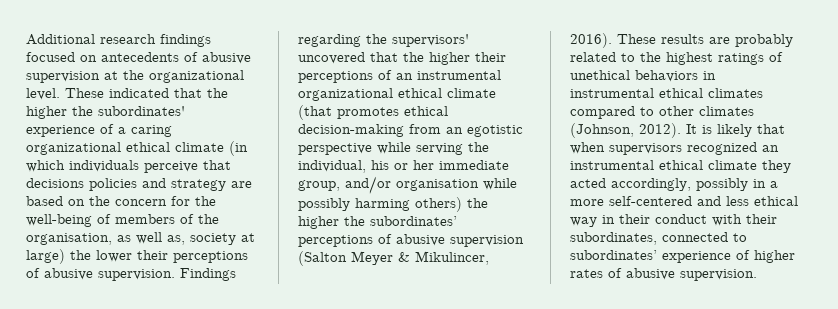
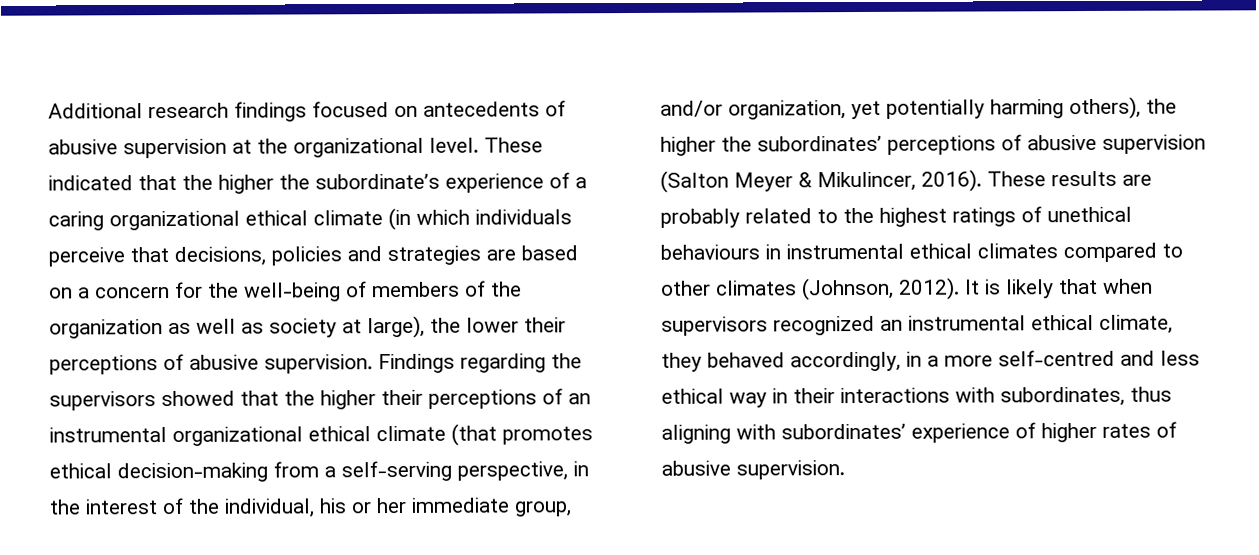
[98,106,185,116] subordinates' -> [315,173,440,190] subordinate’s
[26,178,84,188] decisions -> [174,246,266,266] decisions,
[171,179,226,191] strategy -> [387,245,481,266] strategies
[89,196,110,206] the -> [78,287,90,299] a
[26,233,112,245] organisation, -> [49,319,163,339] organization
[167,235,185,245] as, -> [241,322,264,334] as
[26,249,65,264] large) -> [367,315,425,339] large),
[392,34,469,47] [298,52,365,64] supervisors' uncovered -> [49,390,235,411] supervisors showed
[446,125,523,137] [298,142,463,155] an egotistic perspective while serving -> [324,460,589,482] [49,497,184,515] a self-serving perspective, in the interest of
[396,178,517,191] [298,197,462,212] organisation while possibly harming others) -> [728,96,1141,120] organization, yet potentially harming others),
[635,70,698,82] behaviors -> [660,244,760,260] behaviours
[708,160,791,173] [570,178,748,191] climate they acted accordingly, possibly -> [1099,314,1173,334] [661,351,901,372] climate, they behaved accordingly,
[609,196,692,206] self-centered -> [998,349,1115,367] self-centred
[655,214,777,226] [570,232,747,245] conduct with their subordinates, connected to -> [840,386,1172,407] [661,424,776,444] interactions with subordinates, thus aligning with

